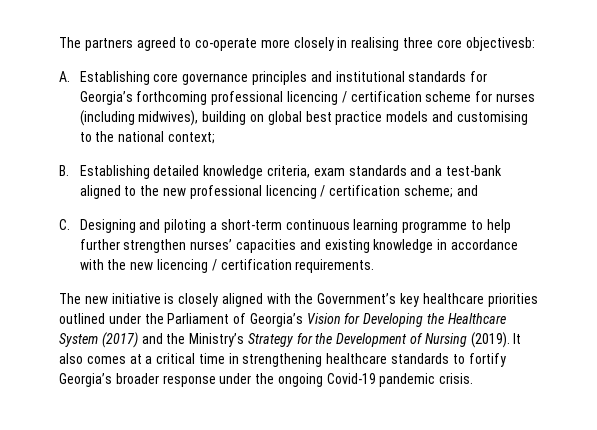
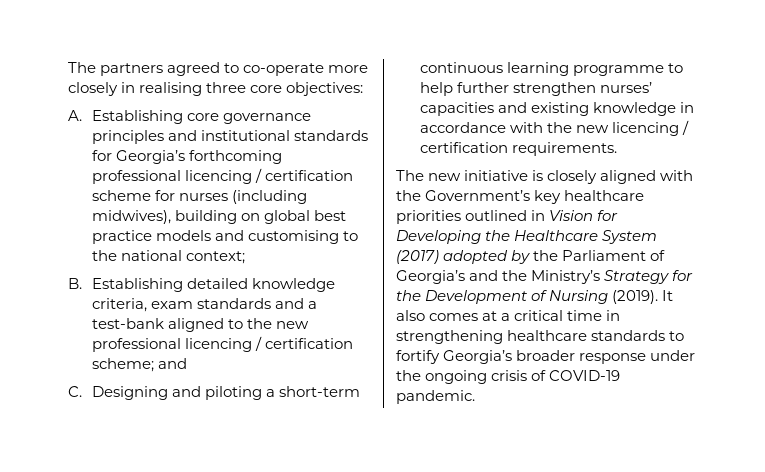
[465,37,535,51] objectivesb: -> [286,82,364,96] objectives:
[108,313,303,327] under the Parliament of Georgia’s -> [531,210,546,221] in
(138, 340) none -> [443,250,666,264] [396,270,465,284] adopted by the Parliament of Georgia’s
[326,373,474,387] Covid-19 pandemic crisis. -> [491,370,621,381] [396,390,475,404] crisis of COVID-19 pandemic.

